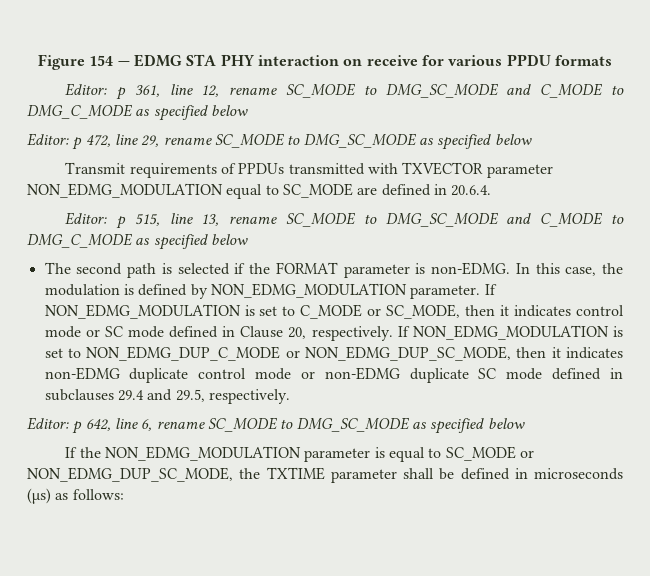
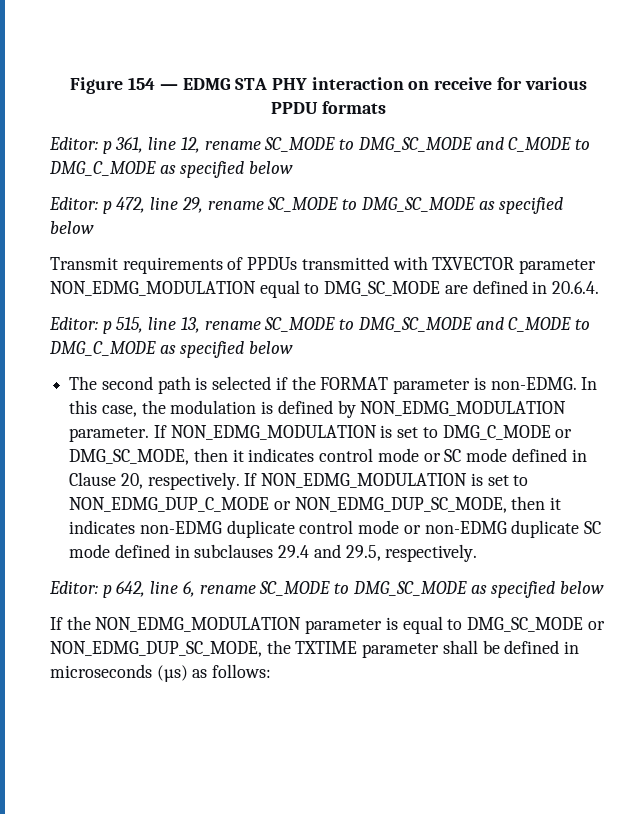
[282,183,353,198] SC_MODE -> [324,281,441,296] DMG_SC_MODE
[300,304,461,319] C_MODE or SC_MODE, -> [442,425,573,440] [69,449,190,465] DMG_C_MODE or DMG_SC_MODE,
[445,446,516,461] SC_MODE -> [467,617,584,632] DMG_SC_MODE

